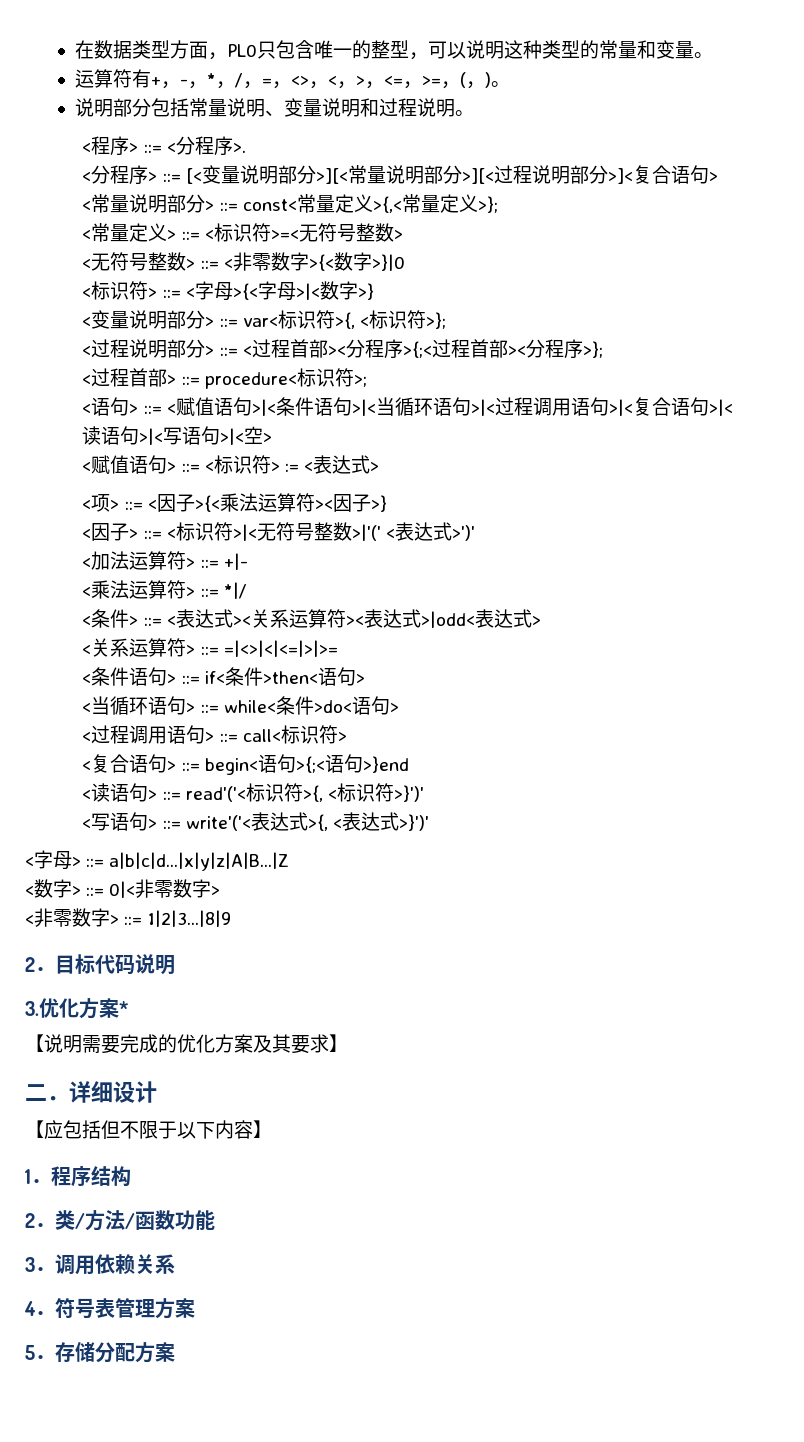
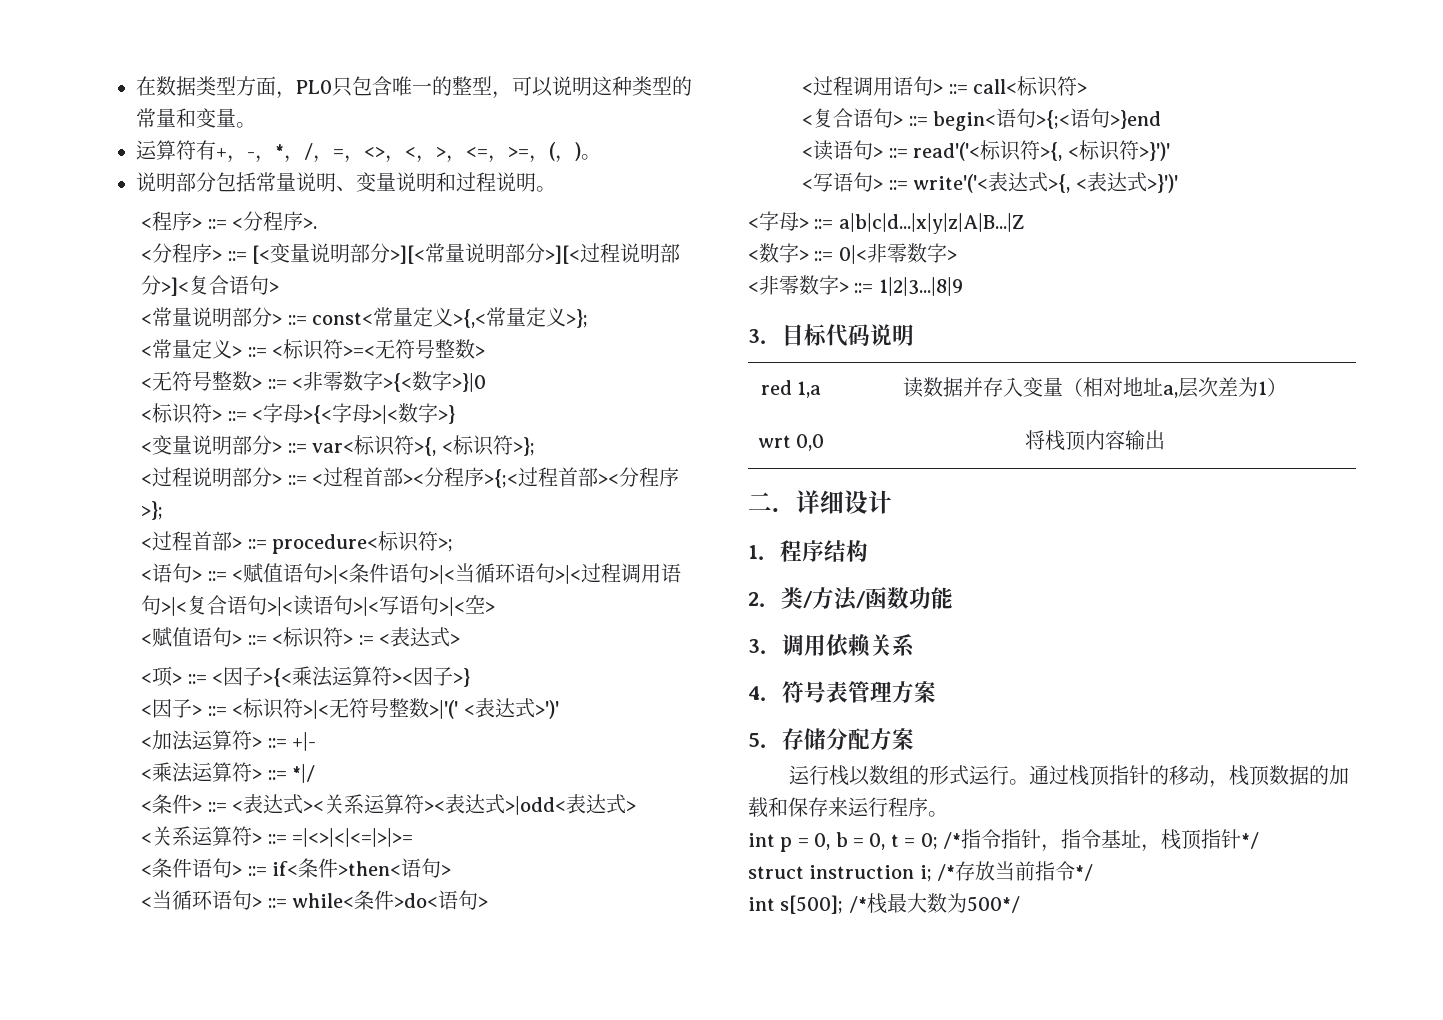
[25,957,35,972] 2 -> [748,329,760,343] 3
[25,998,128,1019] [25,1034,348,1054] [25,1081,157,1103] [25,1120,272,1139] // 3.优化方案* // 【说明需要完成的优化方案及其要求】 // 二．详细设计 // 【应包括但不限于以下内容】 -> [760,380,822,398] [902,377,1287,398] [757,434,825,451] [1024,430,1165,451] [748,490,892,514] // red 1,a | 读数据并存入变量（相对地址a,层次差为1） // wrt 0,0 | 将栈顶内容输出 // 二．详细设计
(175, 1352) none -> [789,765,1350,788] [748,797,948,818] [748,829,1259,852] [748,861,1094,882] [748,893,1020,914] // 运行栈以数组的形式运行。通过栈顶指针的移动，栈顶数据的加载和保存来运行程序。 // int p = 0, b = 0, t = 0; /*指令指针，指令基址，栈顶指针*/ // struct instruction i; /*存放当前指令*/ // int s[500]; /*栈最大数为500*/

